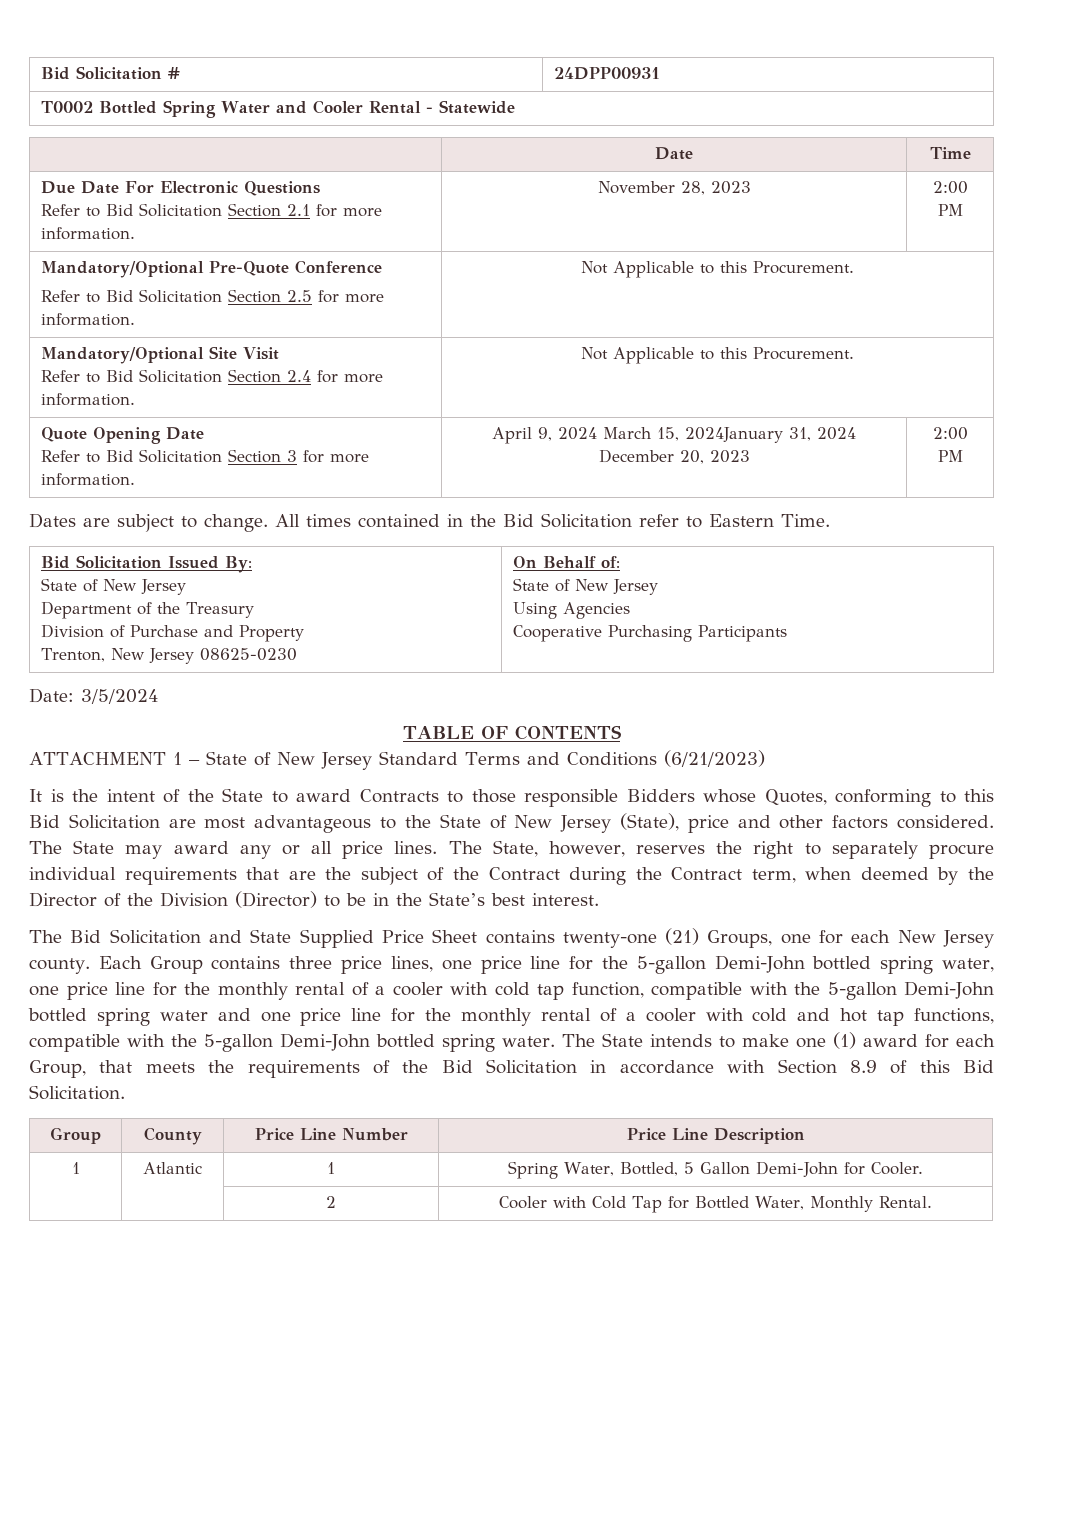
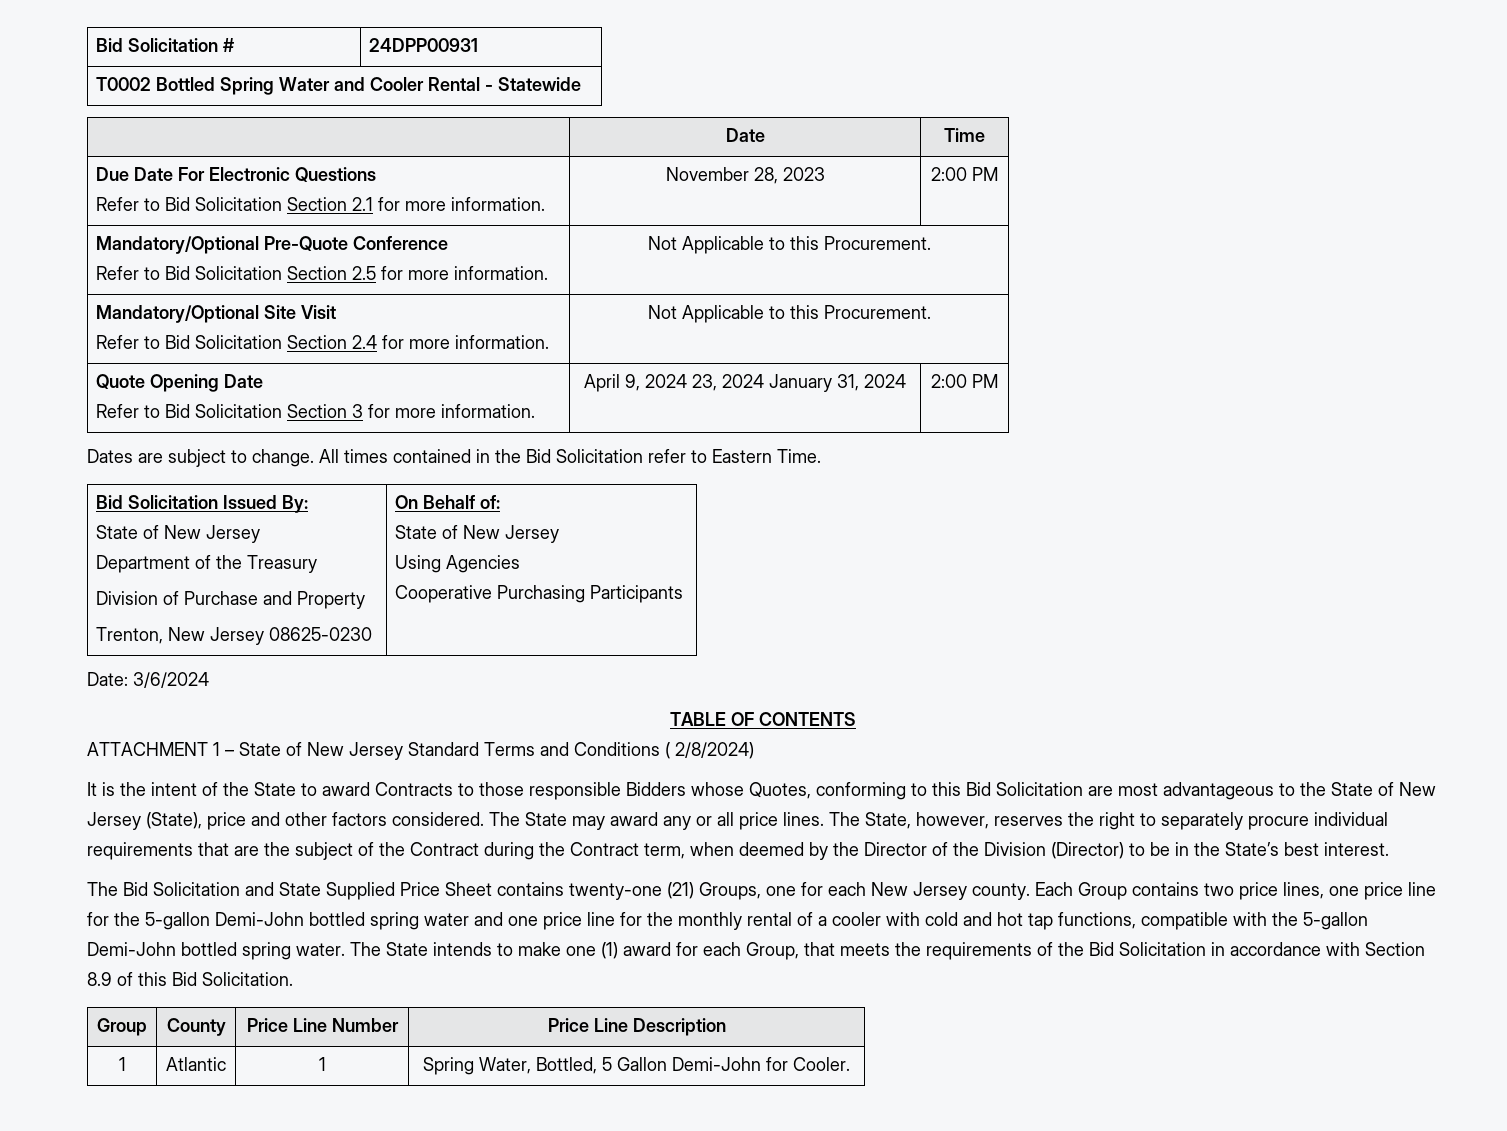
[602,427,783,443] March 15, 2024January -> [692,374,833,392] 23, 2024 January
[598,449,750,464] December 20, 2023 -> (907, 381) none
[81,689,158,704] 3/5/2024 -> [133,672,209,688] 3/6/2024
[663,750,765,767] (6/21/2023) -> [665,742,754,759] ( 2/8/2024)
[289,956,333,969] three -> [1204,883,1234,896] two
[942,958,995,972] [29,981,994,1000] [28,1008,150,1026] water, one price line for the monthly rental of a cooler with cold tap function, compatible with the 5-gallon Demi-John bottled spring -> (419, 921) none
[326,1196,336,1208] [498,1196,933,1213] // | | 2 | Cooler with Cold Tap for Bottled Water, Monthly Rental. -> (851, 1064) none

